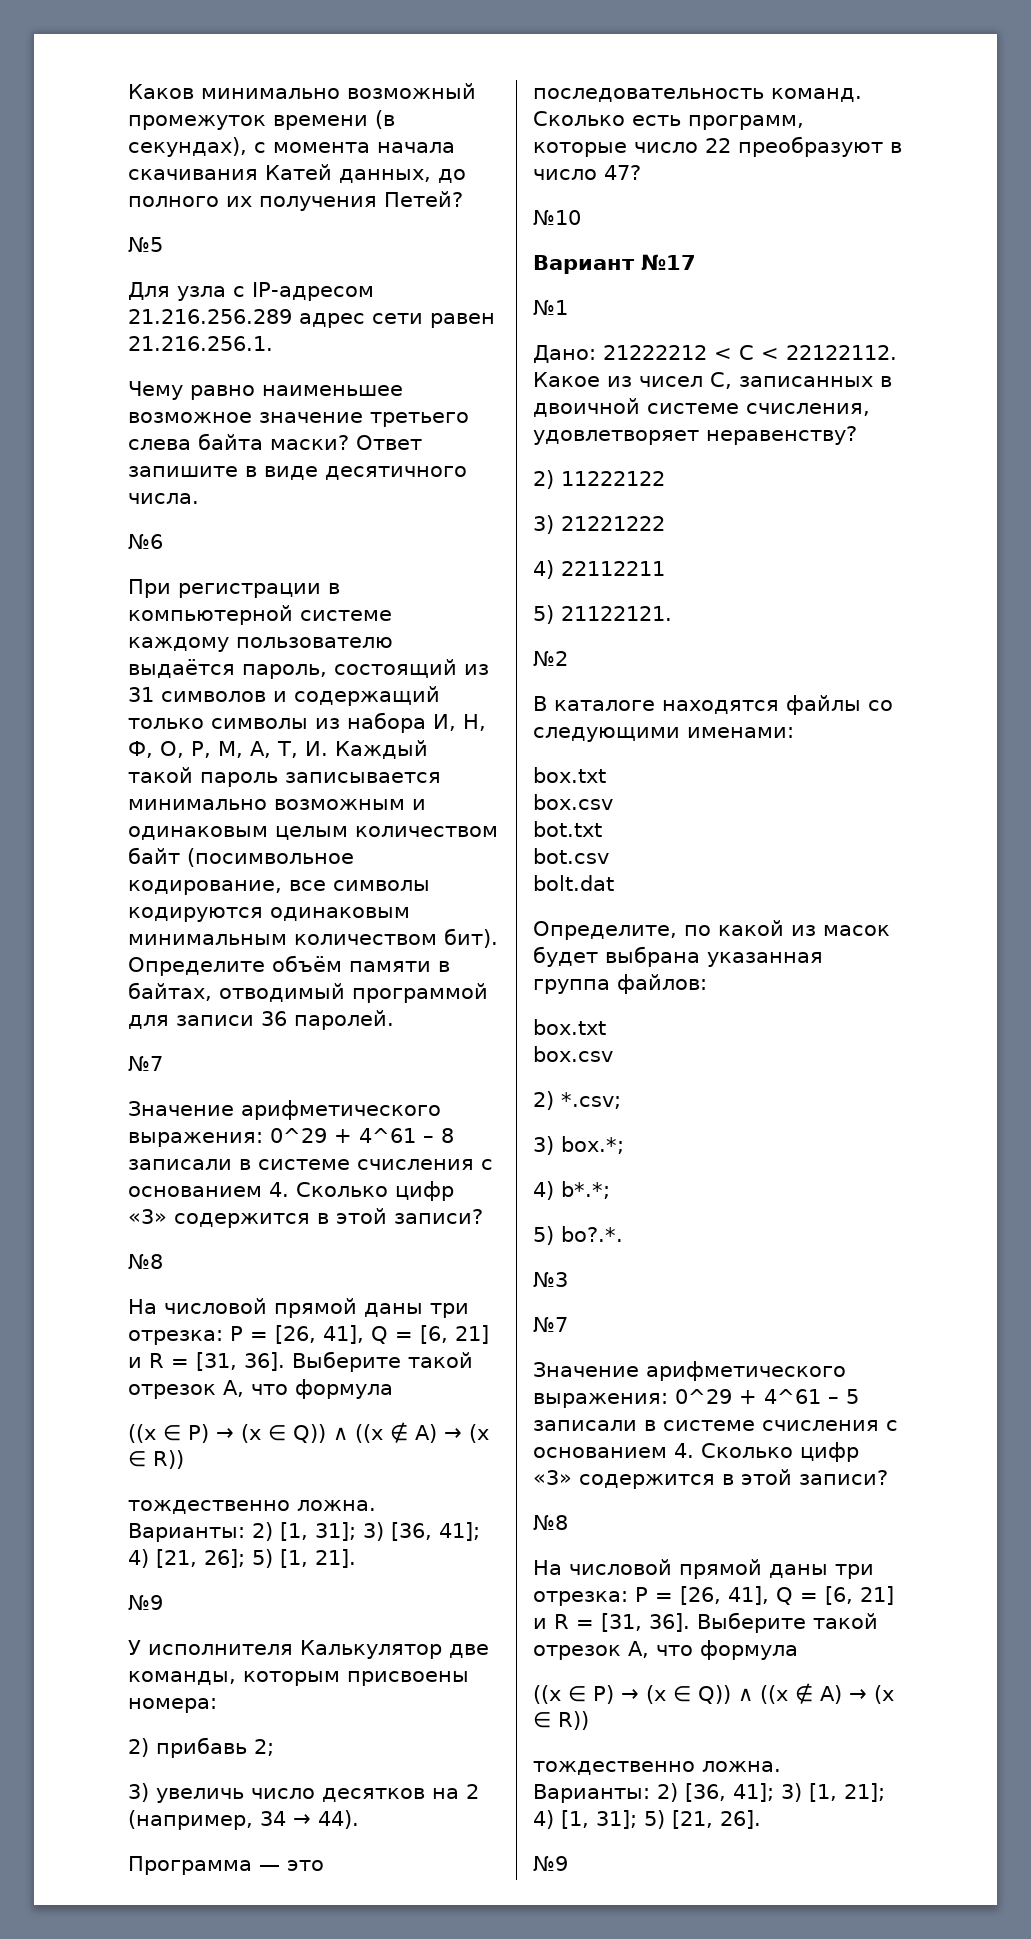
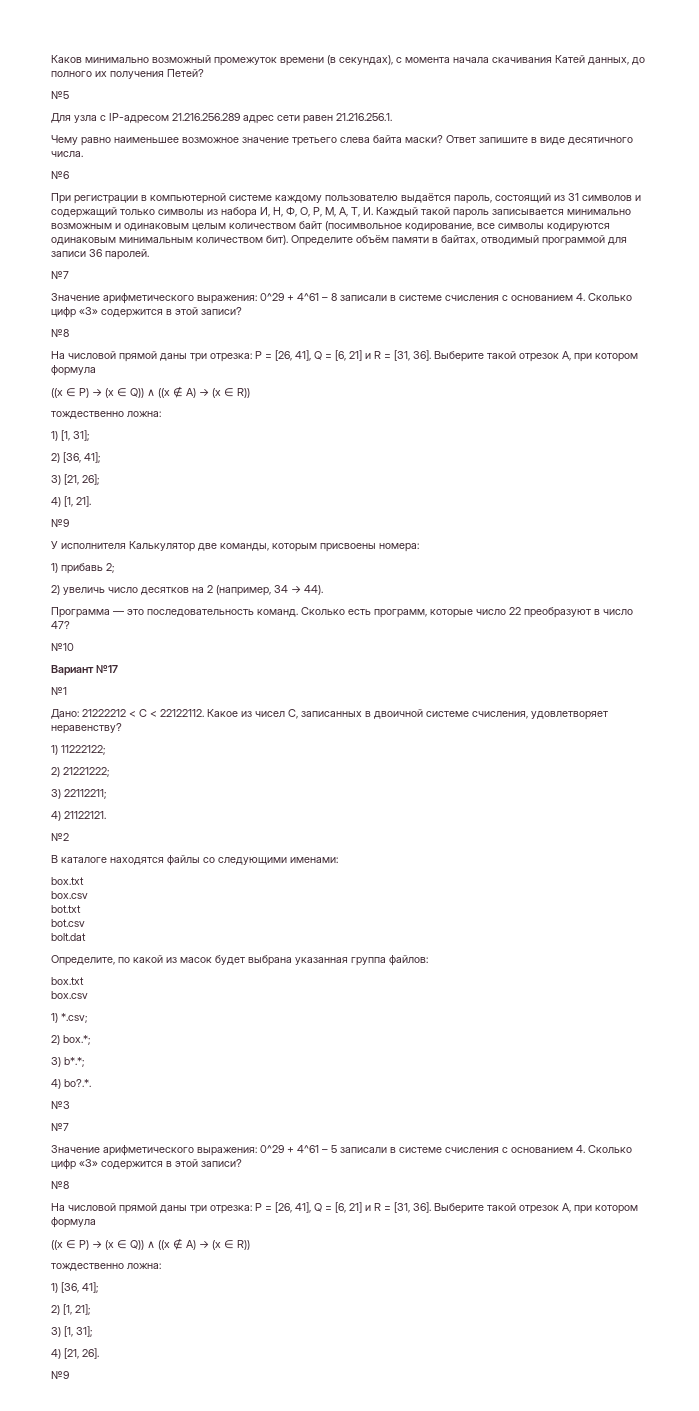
[251,1384,288,1395] что -> [574,353,638,362] при котором
[297,1500,376,1511] [128,1522,480,1542] [128,1549,149,1568] ложна. Варианты: 2) [1, 31]; 3) [36, 41]; 4) -> [127,411,161,417] [51,430,89,441] [51,452,100,463] [51,475,61,485] ложна: // 1) [1, 31]; // 2) [36, 41]; // 3)
[252,1549,273,1568] 5) -> [51,497,61,507] // 4)
[128,1738,149,1757] 2) -> [51,563,58,573] 1)
[128,1783,149,1802] 3) -> [51,585,60,595] 2)
[533,470,665,489] [533,515,665,534] [533,560,665,579] [533,605,554,624] // 2) 11222122 // 3) 21221222 // 4) 22112211 // 5) -> [51,745,105,755] [51,767,109,777] [51,789,106,799] [51,811,61,821] // 1) 11222122; // 2) 21221222; // 3) 22112211; // 4)
[533,1091,554,1110] 2) -> [51,1013,58,1023] 1)
[533,1136,554,1155] 3) -> [51,1035,60,1045] 2)
[533,1181,554,1200] 4) -> [51,1057,61,1067] 3)
[533,1226,554,1245] 5) -> [51,1079,61,1089] 4)
[656,1645,693,1656] что -> [574,1205,638,1214] при котором
[702,1761,781,1772] [533,1783,885,1803] [533,1810,665,1829] ложна. Варианты: 2) [36, 41]; 3) [1, 21]; 4) [1, 31]; 5) -> [127,1263,161,1269] [51,1282,98,1293] [51,1304,90,1315] [51,1326,92,1337] [51,1349,61,1359] ложна: // 1) [36, 41]; // 2) [1, 21]; // 3) [1, 31]; // 4)

